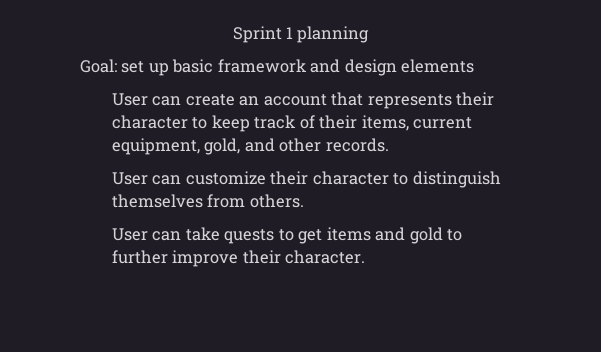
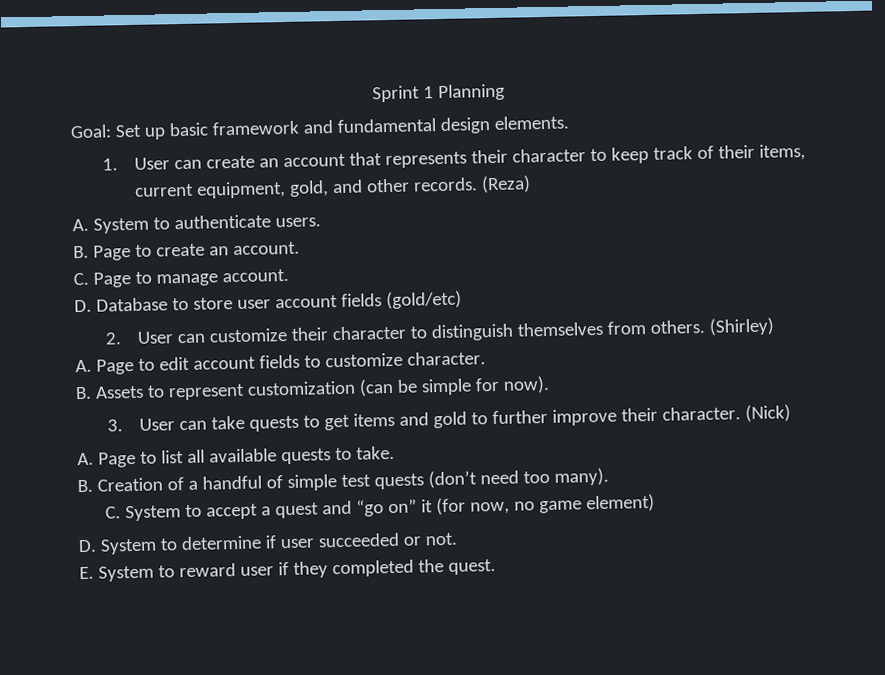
[297,26,370,43] planning -> [437,83,505,102] Planning
[121,61,145,73] set -> [114,124,142,138] Set
[344,59,475,76] design elements // -> [336,115,569,135] [102,158,119,171] fundamental design elements. // 1.
(389, 145) // -> [480,175,531,194] [72,214,321,234] [73,241,300,261] [73,268,289,288] [74,290,462,313] [105,332,123,345] (Reza) // A. System to authenticate users. // B. Page to create an account. // C. Page to manage account. // D. Database to store user account fields (gold/etc) // 2.
(304, 201) // -> [708,317,775,336] [75,351,486,375] [75,375,550,401] [107,419,124,432] (Shirley) // A. Page to edit account fields to customize character. // B. Assets to represent customization (can be simple for now). // 3.
(366, 257) none -> [744,404,791,423] [77,445,395,468] [77,467,609,493] [105,493,656,522] [78,532,458,555] [79,559,496,582] (Nick) // A. Page to list all available quests to take. // B. Creation of a handful of simple test quests (don’t need too many). // C. System to accept a quest and “go on” it (for now, no game element) // D. System to determine if user succeeded or not. // E. System to reward user if they completed the quest.

